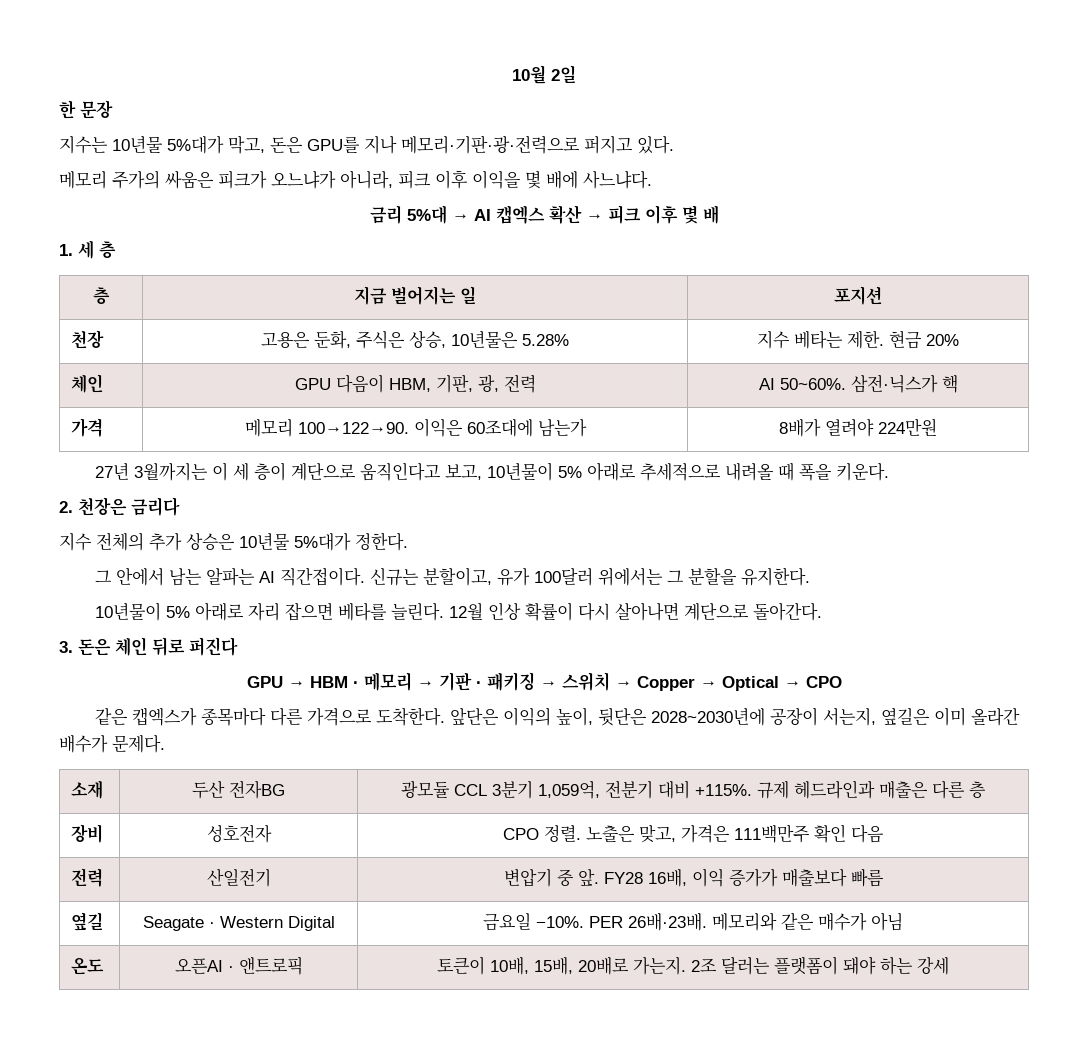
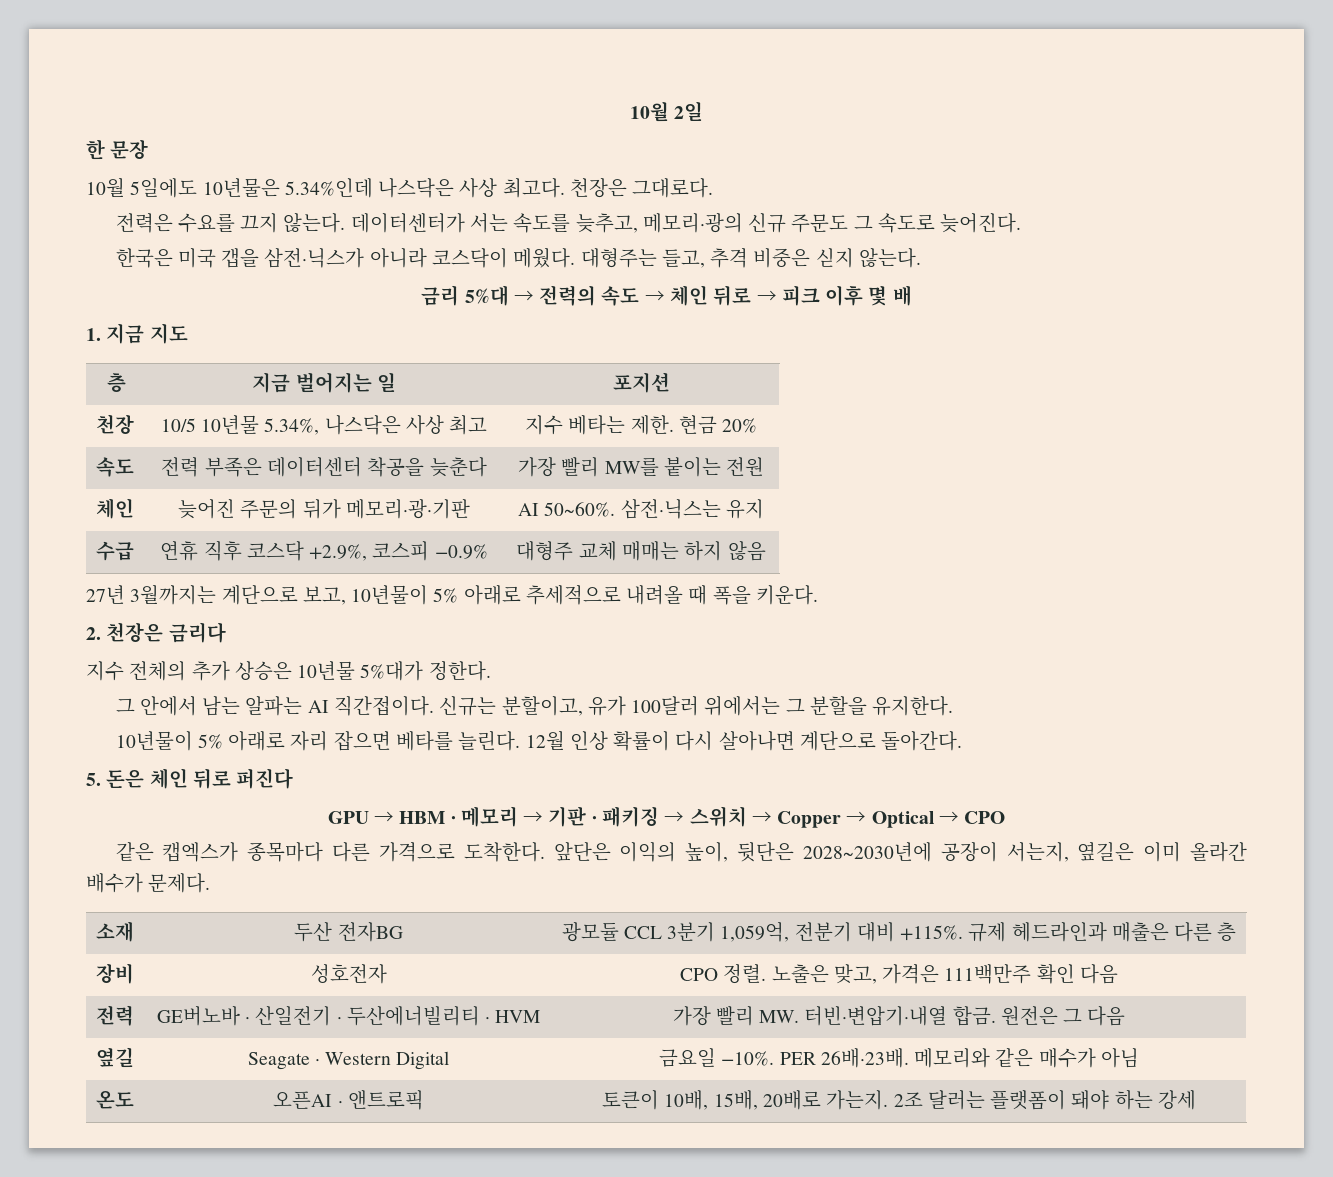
[59,135,674,154] [59,170,652,189] [369,205,582,224] 지수는 10년물 5%대가 막고, 돈은 GPU를 지나 메모리·기판·광·전력으로 퍼지고 있다. // 메모리 주가의 싸움은 피크가 오느냐가 아니라, 피크 이후 이익을 몇 배에 사느냐다. // 금리 5%대 → AI 캡엑스 확산 -> [86,177,714,198] [115,213,1022,233] [115,247,921,268] [421,285,752,306] 10월 5일에도 10년물은 5.34%인데 나스닥은 사상 최고다. 천장은 그대로다. // 전력은 수요를 끄지 않는다. 데이터센터가 서는 속도를 늦추고, 메모리·광의 신규 주문도 그 속도로 늦어진다. // 한국은 미국 갭을 삼전·닉스가 아니라 코스닥이 메웠다. 대형주는 들고, 추격 비중은 싣지 않는다. // 금리 5%대 → 전력의 속도 → 체인 뒤로
[78,240,116,259] 세 층 -> [106,323,188,344] 지금 지도
[261,330,569,349] 고용은 둔화, 주식은 상승, 10년물은 5.28% -> [160,415,488,435] 10/5 10년물 5.34%, 나스닥은 사상 최고
[70,374,103,393] [294,374,536,393] [758,374,958,393] [70,418,103,437] [244,418,587,437] [779,418,937,437] [95,462,442,481] 체인 | GPU 다음이 HBM, 기판, 광, 전력 | AI 50~60%. 삼전·닉스가 핵 // 가격 | 메모리 100→122→90. 이익은 60조대에 남는가 | 8배가 열려야 224만원 // 27년 3월까지는 이 세 층이 계단으로 움직인다고 -> [96,457,135,477] [161,457,487,477] [517,457,765,477] [96,498,135,519] [178,499,470,519] [518,499,764,519] [96,541,135,561] [160,541,488,561] [516,541,766,561] [86,584,298,605] 속도 | 전력 부족은 데이터센터 착공을 늦춘다 | 가장 빨리 MW를 붙이는 전원 // 체인 | 늦어진 주문의 뒤가 메모리·광·기판 | AI 50~60%. 삼전·닉스는 유지 // 수급 | 연휴 직후 코스닥 +2.9%, 코스피 −0.9% | 대형주 교체 매매는 하지 않음 // 27년 3월까지는 계단으로
[59,641,73,653] 3. -> [86,773,101,786] 5.
(103, 877) none -> [156,1006,250,1026] GE버노바 ·
[503,868,884,887] | 변압기 중 앞. FY28 16배, 이익 증가가 매출보다 빠름 -> [336,1006,541,1026] [672,1006,1126,1026] · 두산에너빌리티 · HVM | 가장 빨리 MW. 터빈·변압기·내열 합금. 원전은 그 다음

